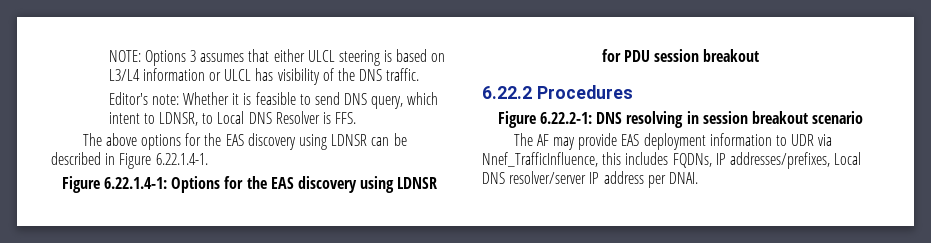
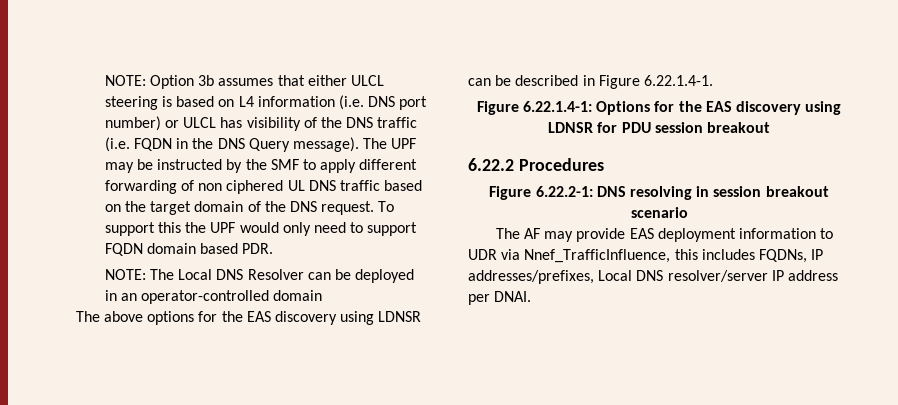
[108,50,196,66] NOTE: Options 3 -> [104,75,215,89] NOTE: Option 3b
[108,68,205,81] L3/L4 information -> [238,95,428,110] [104,116,161,131] L4 information (i.e. DNS port number)
[386,68,420,81] [108,92,439,109] [108,111,357,126] traffic. // Editor's note: Whether it is feasible to send DNS query, which intent to LDNSR, to Local DNS Resolver is FFS. -> [377,117,418,128] [104,137,417,152] [104,159,418,173] [104,180,423,194] [104,201,395,215] [104,222,418,236] [104,243,274,256] [104,269,415,283] [104,290,323,304] traffic (i.e. FQDN in the DNS Query message). The UPF may be instructed by the SMF to apply different forwarding of non ciphered UL DNS traffic based on the target domain of the DNS request. To support this the UPF would only need to support FQDN domain based PDR. // NOTE: The Local DNS Resolver can be deployed in an operator-controlled domain

